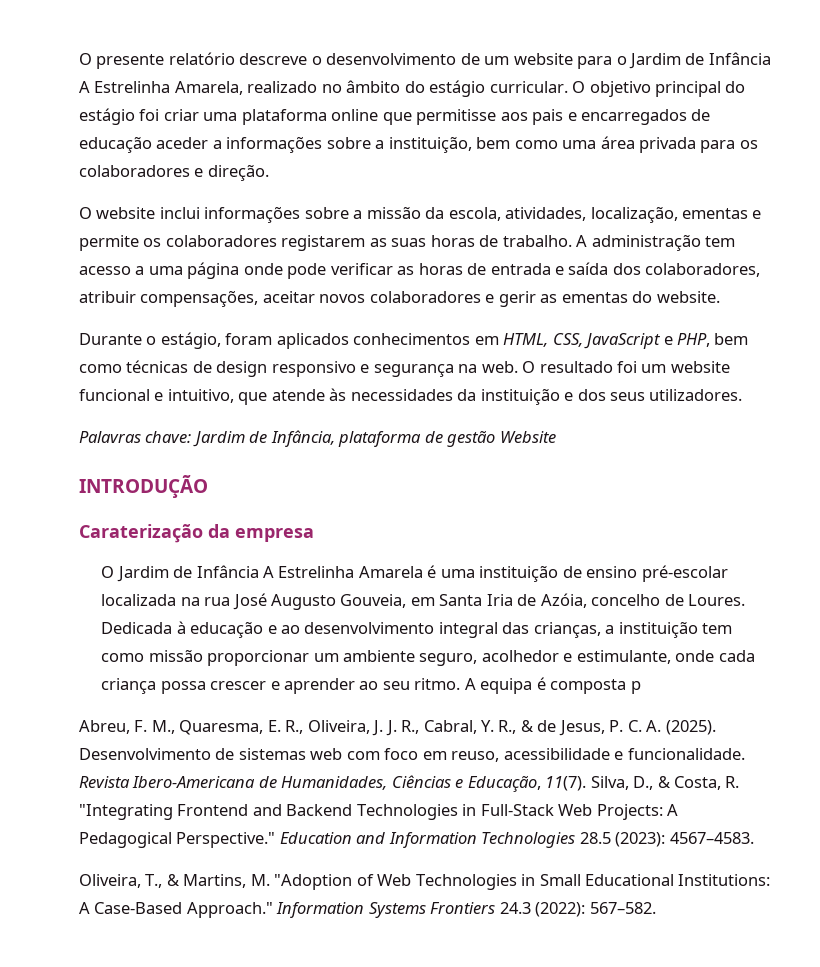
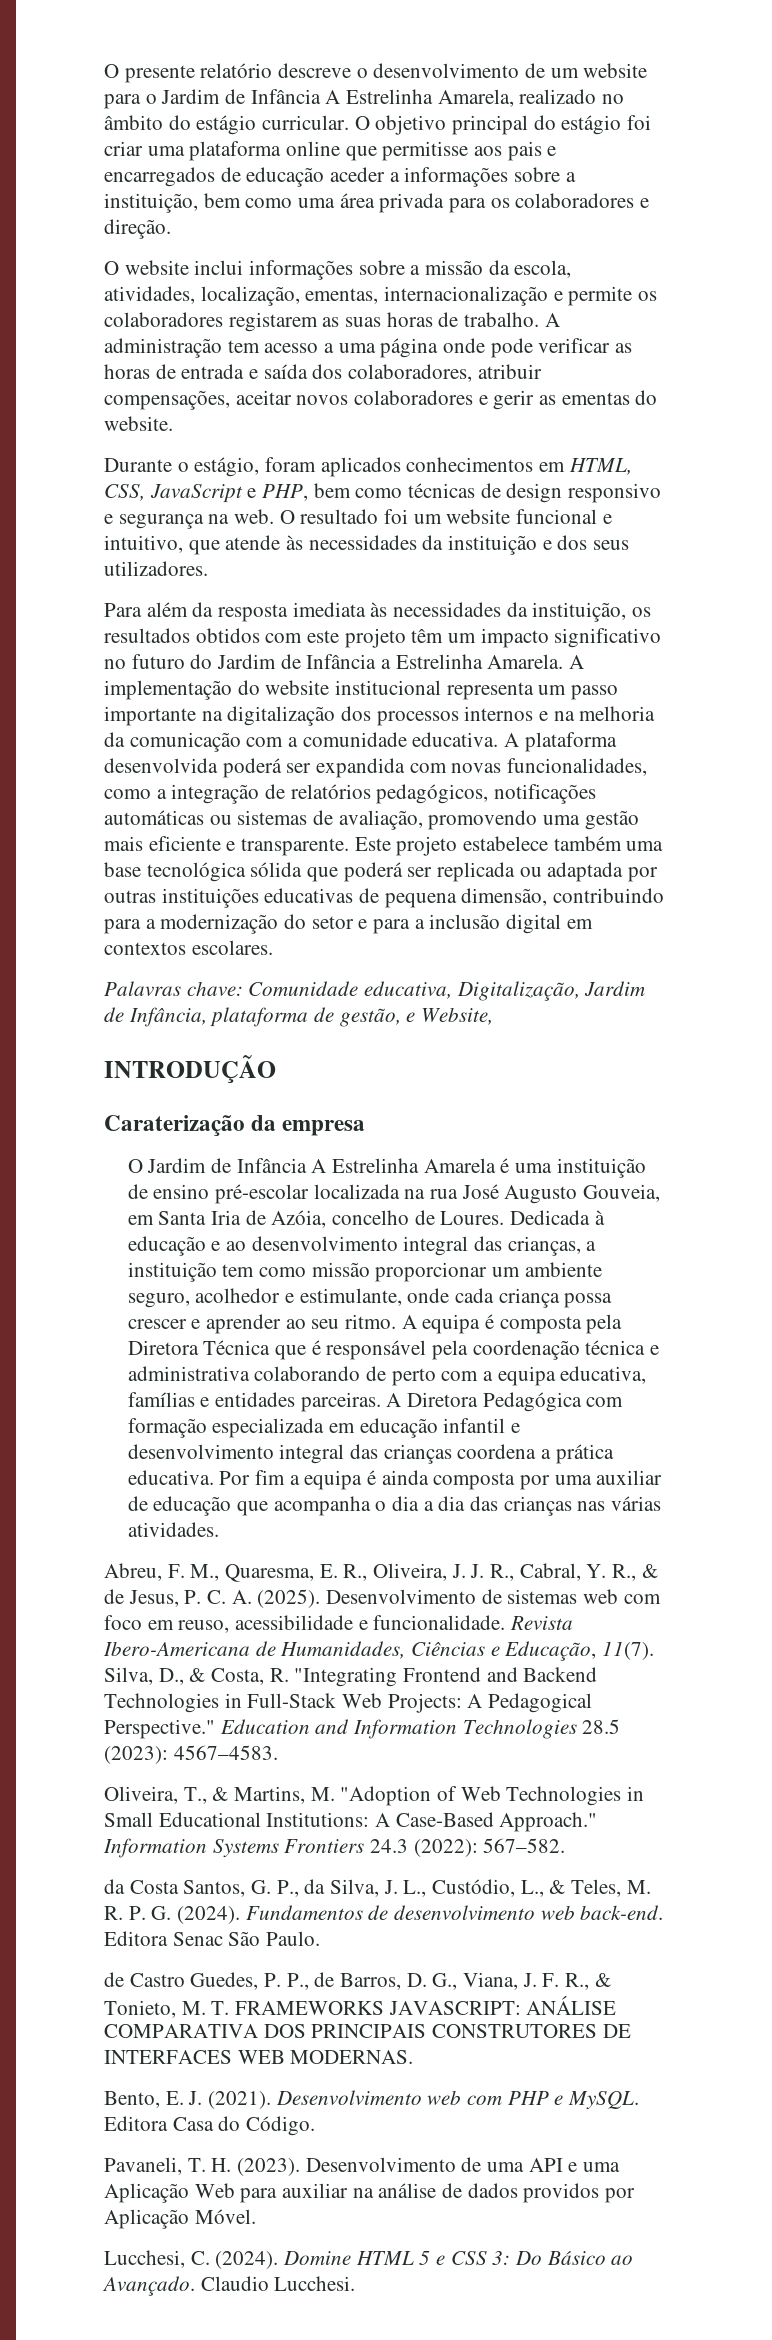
[682,208,749,219] ementas -> [305,286,549,306] ementas, internacionalização
(743, 395) none -> [104,602,652,622] [104,628,662,648] [104,654,585,669] [104,680,619,700] [104,706,656,726] [104,732,617,752] [104,758,648,778] [104,784,597,804] [104,810,639,830] [104,836,664,856] [104,862,659,882] [104,888,665,908] [104,914,593,934] [104,940,273,955] // Para além da resposta imediata às necessidades da instituição, os resultados obtidos com este projeto têm um impacto significativo no futuro do Jardim de Infância a Estrelinha Amarela. A implementação do website institucional representa um passo importante na digitalização dos processos internos e na melhoria da comunicação com a comunidade educativa. A plataforma desenvolvida poderá ser expandida com novas funcionalidades, como a integração de relatórios pedagógicos, notificações automáticas ou sistemas de avaliação, promovendo uma gestão mais eficiente e transparente. Este projeto estabelece também uma base tecnológica sólida que poderá ser replicada ou adaptada por outras instituições educativas de pequena dimensão, contribuindo para a modernização do setor e para a inclusão digital em contextos escolares.
(192, 437) none -> [248,981,580,1001] Comunidade educativa, Digitalização,
[447,430,556,447] gestão Website -> [339,1007,494,1027] gestão, e Website,
[630,681,641,694] p -> [586,1314,623,1334] [127,1340,660,1360] [127,1366,647,1386] [127,1392,624,1412] [127,1418,521,1438] [127,1444,614,1464] [127,1470,663,1490] [127,1496,662,1516] [127,1522,219,1537] pela Diretora Técnica que é responsável pela coordenação técnica e administrativa colaborando de perto com a equipa educativa, famílias e entidades parceiras. A Diretora Pedagógica com formação especializada em educação infantil e desenvolvimento integral das crianças coordena a prática educativa. Por fim a equipa é ainda composta por uma auxiliar de educação que acompanha o dia a dia das crianças nas várias atividades.
(656, 908) none -> [104,1879,651,1897] [104,1905,664,1924] [104,1931,321,1946] [104,1972,611,1990] [104,1995,617,2018] [104,2024,631,2038] [104,2050,414,2064] [104,2090,640,2110] [104,2116,316,2136] [104,2157,621,2176] [104,2183,636,2203] [104,2209,256,2229] [104,2250,634,2269] [102,2276,356,2296] // da Costa Santos, G. P., da Silva, J. L., Custódio, L., & Teles, M. R. P. G. (2024). Fundamentos de desenvolvimento web back-end. Editora Senac São Paulo. // de Castro Guedes, P. P., de Barros, D. G., Viana, J. F. R., & Tonieto, M. T. FRAMEWORKS JAVASCRIPT: ANÁLISE COMPARATIVA DOS PRINCIPAIS CONSTRUTORES DE INTERFACES WEB MODERNAS. // Bento, E. J. (2021). Desenvolvimento web com PHP e MySQL. Editora Casa do Código. // Pavaneli, T. H. (2023). Desenvolvimento de uma API e uma Aplicação Web para auxiliar na análise de dados providos por Aplicação Móvel. // Lucchesi, C. (2024). Domine HTML 5 e CSS 3: Do Básico ao Avançado. Claudio Lucchesi.

